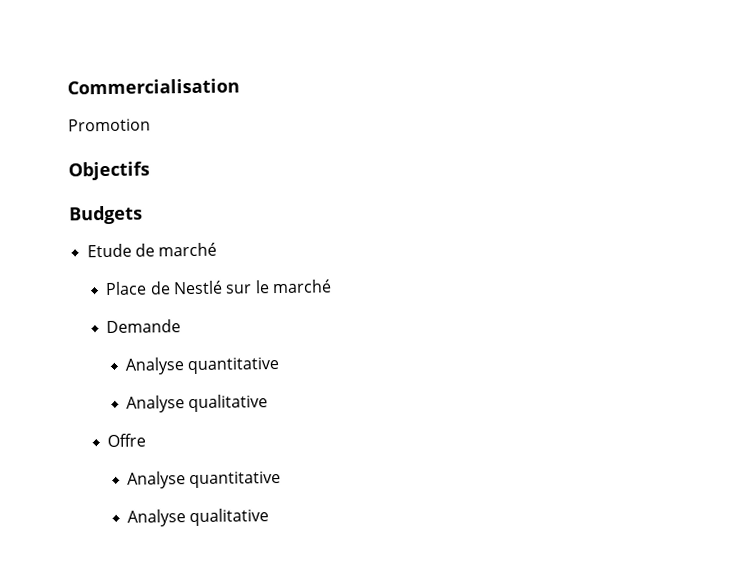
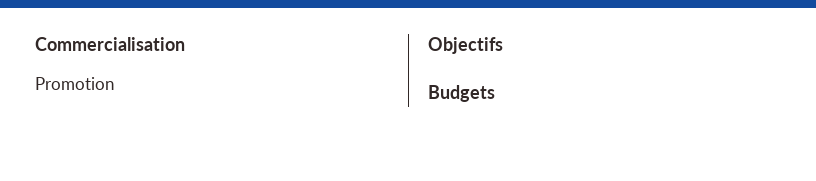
[86,242,218,258] [105,279,332,296] [106,319,182,333] [125,357,280,375] [126,394,269,413] [107,433,147,447] [127,470,282,489] [127,508,270,527] // Etude de marché // Place de Nestlé sur le marché // Demande // Analyse quantitative // Analyse qualitative // Offre // Analyse quantitative // Analyse qualitative -> (495, 93) none

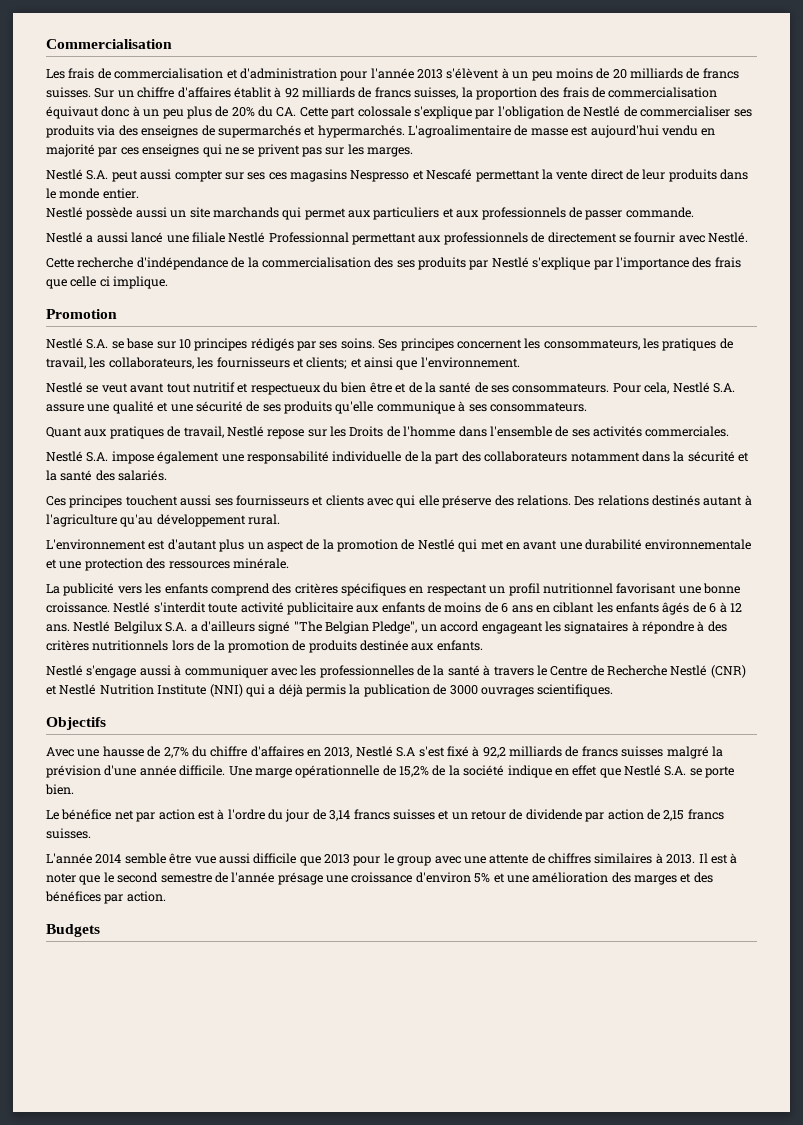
[35,77,114,90] [428,37,503,54] Promotion // Objectifs -> [46,68,739,81] [46,87,718,100] [46,106,752,119] [46,125,716,138] [46,144,414,157] [46,169,749,182] [46,188,139,199] [46,207,694,220] [46,232,748,245] [46,257,741,270] [46,276,169,289] [46,309,117,319] [46,338,733,351] [46,357,520,370] [46,382,735,395] [46,401,587,414] [46,426,730,439] [46,451,749,464] [46,470,168,481] [46,495,752,508] [46,514,281,527] [46,539,752,552] [46,558,289,571] [46,583,740,596] [46,602,742,615] [46,621,727,634] [46,640,483,653] [46,665,746,678] [46,684,614,697] [46,717,106,730] [46,746,723,759] [46,765,735,778] [45,784,74,795] [46,809,724,822] [46,828,91,839] [46,853,738,866] [46,872,713,885] [45,891,166,904] Les frais de commercialisation et d'administration pour l'année 2013 s'élèvent à un peu moins de 20 milliards de francs suisses. Sur un chiffre d'affaires établit à 92 milliards de francs suisses, la proportion des frais de commercialisation équivaut donc à un peu plus de 20% du CA. Cette part colossale s'explique par l'obligation de Nestlé de commercialiser ses produits via des enseignes de supermarchés et hypermarchés. L'agroalimentaire de masse est aujourd'hui vendu en majorité par ces enseignes qui ne se privent pas sur les marges. // Nestlé S.A. peut aussi compter sur ses ces magasins Nespresso et Nescafé permettant la vente direct de leur produits dans le monde entier. // Nestlé possède aussi un site marchands qui permet aux particuliers et aux professionnels de passer commande. // Nestlé a aussi lancé une filiale Nestlé Professionnal permettant aux professionnels de directement se fournir avec Nestlé. // Cette recherche d'indépendance de la commercialisation des ses produits par Nestlé s'explique par l'importance des frais que celle ci implique. // Promotion // Nestlé S.A. se base sur 10 principes rédigés par ses soins. Ses principes concernent les consommateurs, les pratiques de travail, les collaborateurs, les fournisseurs et clients; et ainsi que l'environnement. // Nestlé se veut avant tout nutritif et respectueux du bien être et de la santé de ses consommateurs. Pour cela, Nestlé S.A. assure une qualité et une sécurité de ses produits qu'elle communique à ses consommateurs. // Quant aux pratiques de travail, Nestlé repose sur les Droits de l'homme dans l'ensemble de ses activités commerciales. // Nestlé S.A. impose également une responsabilité individuelle de la part des collaborateurs notamment dans la sécurité et la santé des salariés. // Ces principes touchent aussi ses fournisseurs et clients avec qui elle préserve des relations. Des relations destinés autant à l'agriculture qu'au développement rural. // L'environnement est d'autant plus un aspect de la promotion de Nestlé qui met en avant une durabilité environnementale et une protection des ressources minérale. // La publicité vers les enfants comprend des critères spécifiques en respectant un profil nutritionnel favorisant une bonne croissance. Nestlé s'interdit toute activité publicitaire aux enfants de moins de 6 ans en ciblant les enfants âgés de 6 à 12 ans. Nestlé Belgilux S.A. a d'ailleurs signé "The Belgian Pledge", un accord engageant les signataires à répondre à des critères nutritionnels lors de la promotion de produits destinée aux enfants. // Nestlé s'engage aussi à communiquer avec les professionnelles de la santé à travers le Centre de Recherche Nestlé (CNR) et Nestlé Nutrition Institute (NNI) qui a déjà permis la publication de 3000 ouvrages scientifiques. // Objectifs // Avec une hausse de 2,7% du chiffre d'affaires en 2013, Nestlé S.A s'est fixé à 92,2 milliards de francs suisses malgré la prévision d'une année difficile. Une marge opérationnelle de 15,2% de la société indique en effet que Nestlé S.A. se porte bien. // Le bénéfice net par action est à l'ordre du jour de 3,14 francs suisses et un retour de dividende par action de 2,15 francs suisses. // L'année 2014 semble être vue aussi difficile que 2013 pour le group avec une attente de chiffres similaires à 2013. Il est à noter que le second semestre de l'année présage une croissance d'environ 5% et une amélioration des marges et des bénéfices par action.

